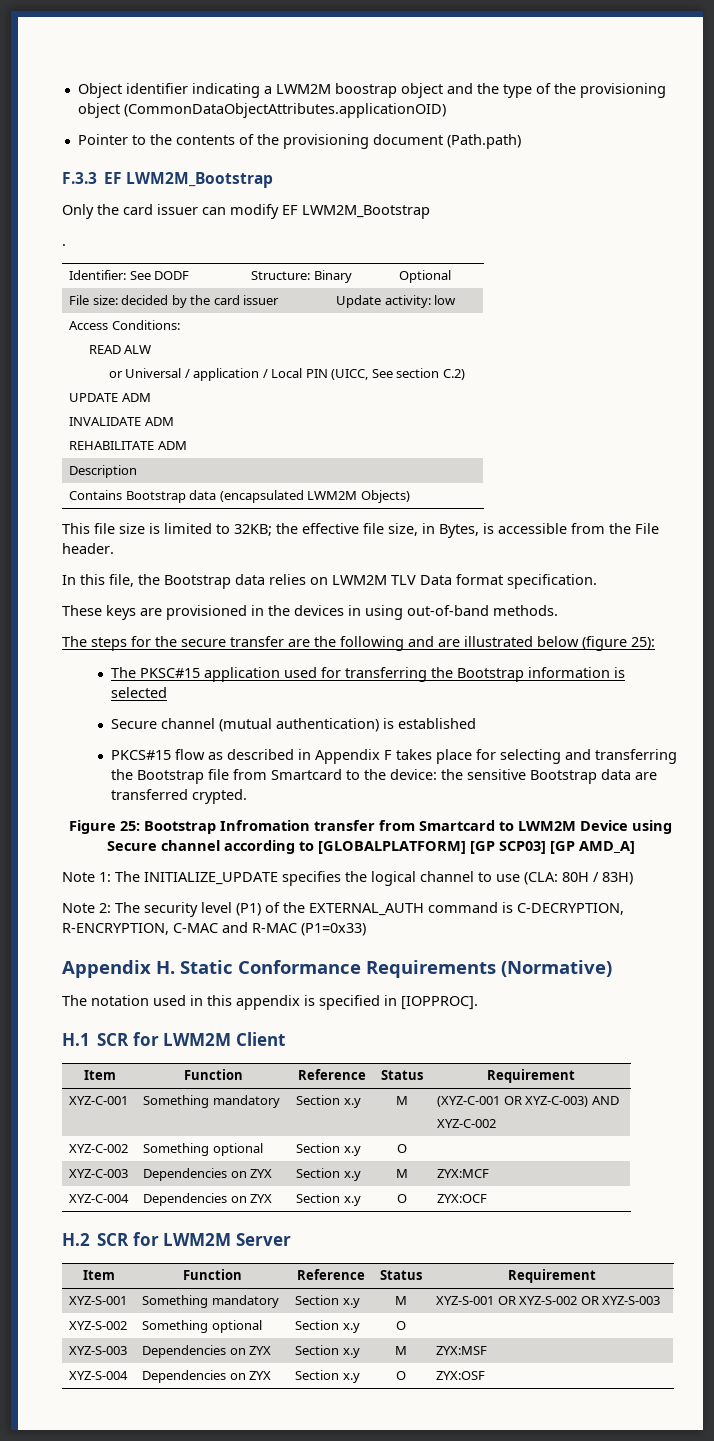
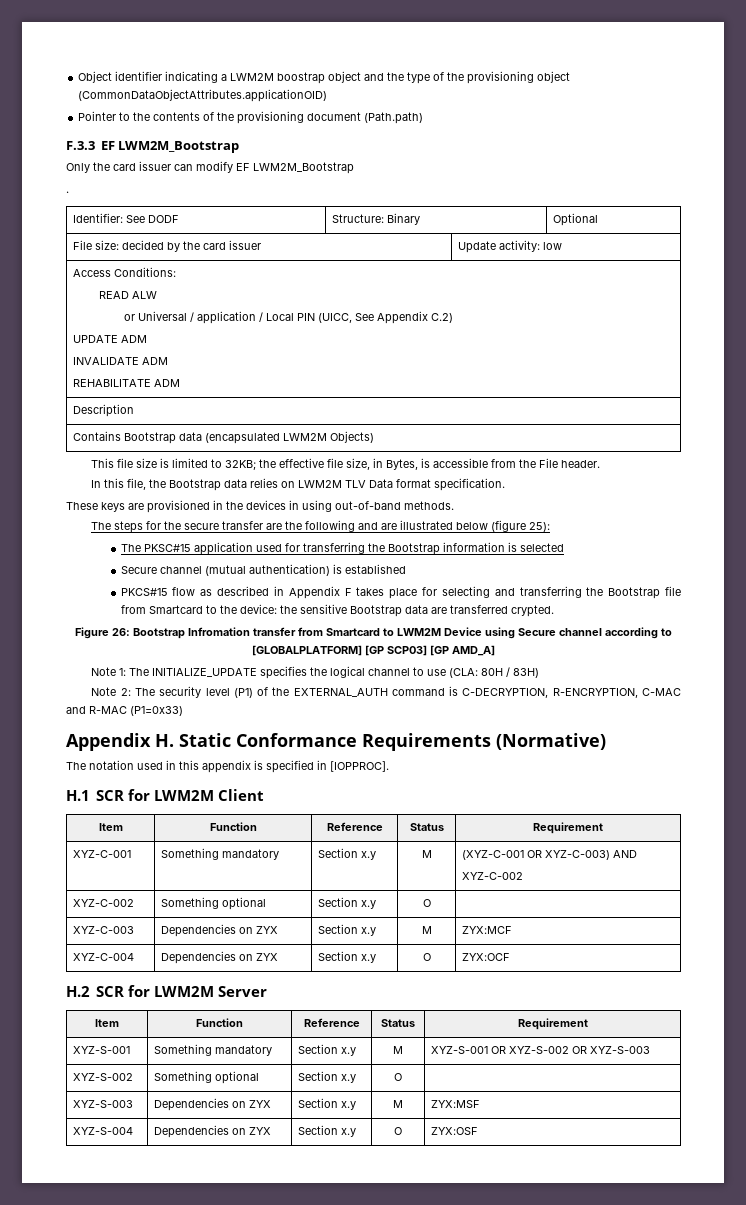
[396,368,440,378] section -> [377,311,429,324] Appendix
[120,821,140,831] 25: -> [112,628,130,636] 26:

